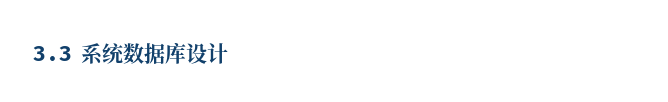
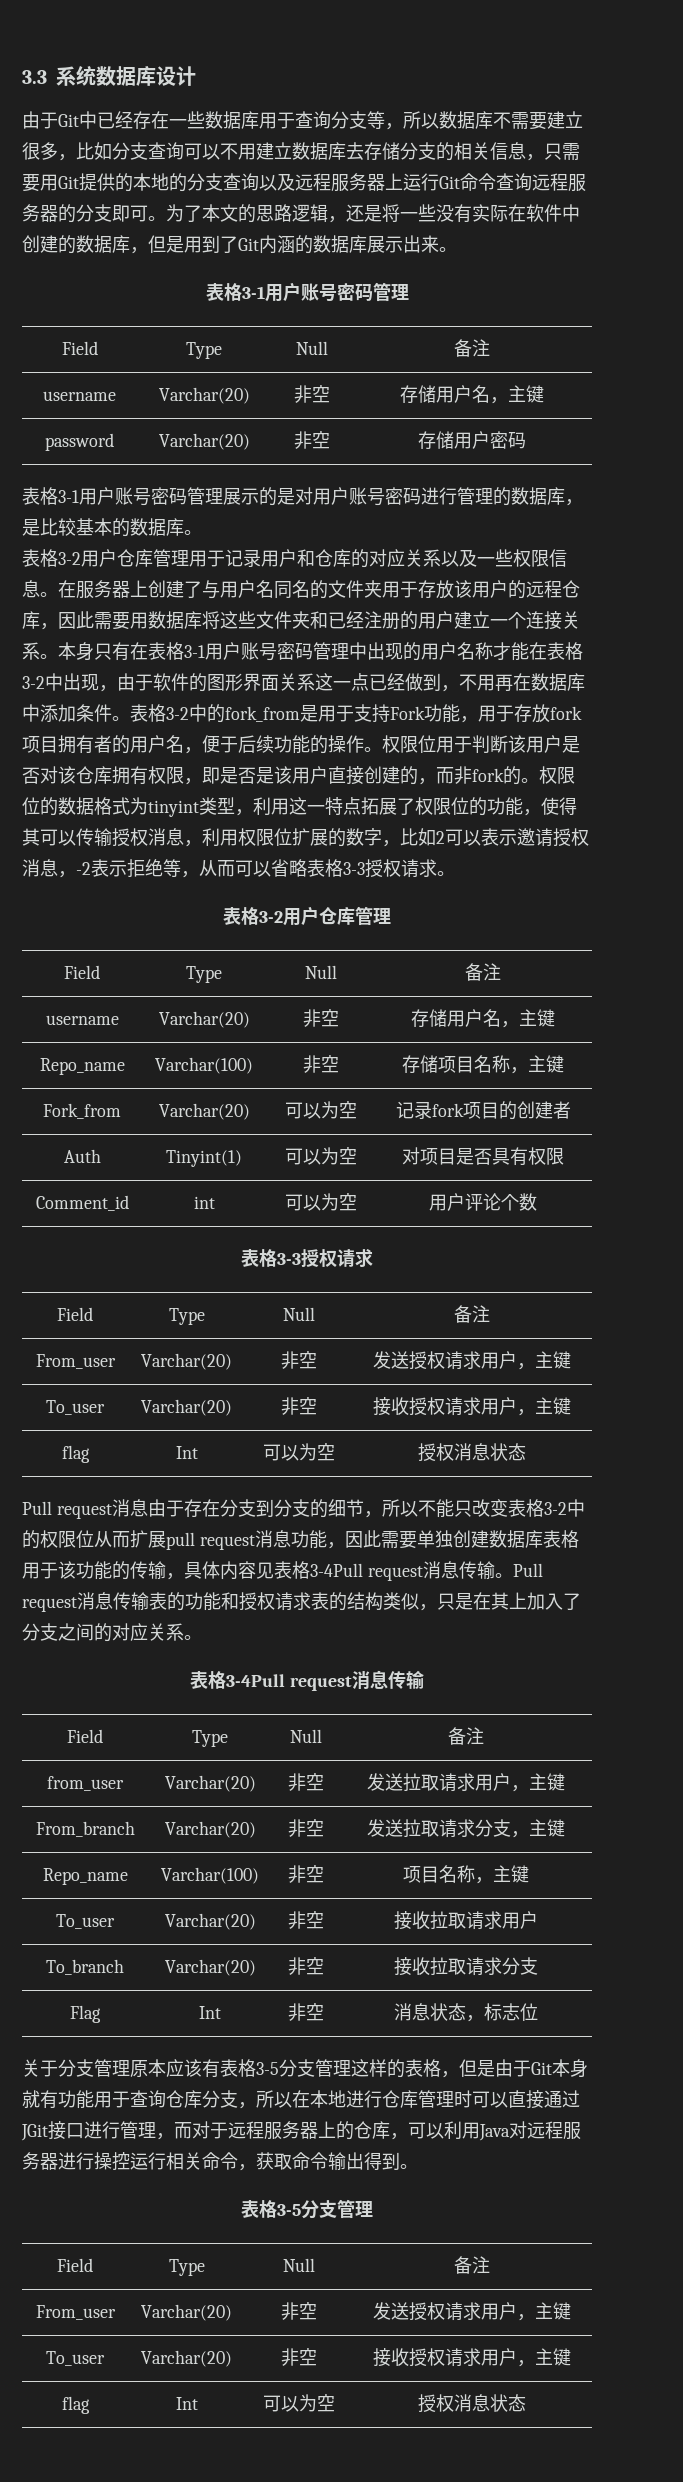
(228, 53) none -> [22,111,583,130] [22,142,580,161] [22,173,586,192] [22,204,580,223] [22,235,457,254] [205,282,409,302] [61,341,98,355] [186,342,222,359] [295,341,328,355] [453,339,490,357] [43,391,116,401] [158,387,250,404] [293,385,330,403] [399,385,544,404] [45,433,114,451] [158,433,250,450] [293,431,330,449] [417,431,526,449] [22,487,583,506] [22,518,202,537] [22,549,567,568] [22,580,580,599] [22,611,580,630] [22,642,583,661] [22,673,585,692] [22,704,582,723] [22,735,580,754] [22,766,575,785] [22,797,577,817] [22,828,589,847] [22,859,455,878] [223,906,391,926] [64,965,100,979] [186,966,222,983] [304,965,337,979] [465,963,501,981] [45,1015,119,1025] [158,1011,250,1028] [302,1009,339,1027] [411,1009,555,1028] [39,1058,125,1075] [155,1057,253,1074] [302,1055,339,1073] [402,1055,564,1074] [43,1103,121,1119] [158,1103,250,1120] [284,1101,357,1119] [395,1101,571,1120] [63,1149,101,1163] [166,1150,242,1167] [284,1147,357,1165] [402,1147,564,1166] [35,1195,129,1211] [193,1196,215,1209] [284,1193,357,1211] [429,1193,537,1211] [241,1248,373,1268] [57,1307,93,1321] [168,1308,205,1325] [283,1307,315,1321] [454,1305,490,1323] [35,1354,116,1369] [141,1353,232,1370] [281,1351,317,1369] [373,1351,572,1370] [46,1400,105,1415] [141,1399,232,1416] [281,1397,317,1415] [373,1397,572,1416] [61,1445,90,1463] [175,1446,198,1459] [263,1443,335,1461] [418,1443,526,1462] [22,1499,585,1519] [22,1530,579,1550] [22,1561,543,1581] [22,1592,581,1612] [22,1623,202,1642] [190,1670,424,1691] [67,1729,103,1743] [192,1730,228,1747] [290,1729,322,1743] [447,1727,484,1745] [47,1776,124,1791] [164,1775,256,1792] [288,1773,324,1791] [366,1773,565,1792] [35,1821,135,1837] [164,1821,256,1838] [288,1819,324,1837] [366,1819,565,1838] [42,1868,128,1885] [161,1867,259,1884] [288,1865,324,1883] [402,1865,529,1884] [56,1914,115,1929] [164,1913,256,1930] [288,1911,324,1929] [393,1911,538,1930] [46,1959,124,1975] [164,1959,256,1976] [288,1957,324,1975] [393,1957,538,1976] [70,2005,101,2023] [199,2006,221,2019] [288,2003,324,2021] [393,2003,538,2022] [22,2059,588,2078] [22,2090,580,2109] [21,2121,581,2141] [22,2152,418,2171] [241,2199,373,2219] [57,2258,93,2272] [168,2259,205,2276] [283,2258,315,2272] [454,2256,490,2274] [35,2305,116,2320] [141,2304,232,2321] [281,2302,317,2320] [373,2302,572,2321] [46,2351,105,2366] [141,2350,232,2367] [281,2348,317,2366] [373,2348,572,2367] [61,2396,90,2414] [175,2397,198,2410] [263,2394,335,2412] [418,2394,526,2413] // 由于Git中已经存在一些数据库用于查询分支等，所以数据库不需要建立很多，比如分支查询可以不用建立数据库去存储分支的相关信息，只需要用Git提供的本地的分支查询以及远程服务器上运行Git命令查询远程服务器的分支即可。为了本文的思路逻辑，还是将一些没有实际在软件中创建的数据库，但是用到了Git内涵的数据库展示出来。 // 表格3-1用户账号密码管理 // Field | Type | Null | 备注 // username | Varchar(20) | 非空 | 存储用户名，主键 // password | Varchar(20) | 非空 | 存储用户密码 // 表格3-1用户账号密码管理展示的是对用户账号密码进行管理的数据库，是比较基本的数据库。 // 表格3-2用户仓库管理用于记录用户和仓库的对应关系以及一些权限信息。在服务器上创建了与用户名同名的文件夹用于存放该用户的远程仓库，因此需要用数据库将这些文件夹和已经注册的用户建立一个连接关系。本身只有在表格3-1用户账号密码管理中出现的用户名称才能在表格3-2中出现，由于软件的图形界面关系这一点已经做到，不用再在数据库中添加条件。表格3-2中的fork_from是用于支持Fork功能，用于存放fork项目拥有者的用户名，便于后续功能的操作。权限位用于判断该用户是否对该仓库拥有权限，即是否是该用户直接创建的，而非fork的。权限位的数据格式为tinyint类型，利用这一特点拓展了权限位的功能，使得其可以传输授权消息，利用权限位扩展的数字，比如2可以表示邀请授权消息，-2表示拒绝等，从而可以省略表格3-3授权请求。 // 表格3-2用户仓库管理 // Field | Type | Null | 备注 // username | Varchar(20) | 非空 | 存储用户名，主键 // Repo_name | Varchar(100) | 非空 | 存储项目名称，主键 // Fork_from | Varchar(20) | 可以为空 | 记录fork项目的创建者 // Auth | Tinyint(1) | 可以为空 | 对项目是否具有权限 // Comment_id | int | 可以为空 | 用户评论个数 // 表格3-3授权请求 // Field | Type | Null | 备注 // From_user | Varchar(20) | 非空 | 发送授权请求用户，主键 // To_user | Varchar(20) | 非空 | 接收授权请求用户，主键 // flag | Int | 可以为空 | 授权消息状态 // Pull request消息由于存在分支到分支的细节，所以不能只改变表格3-2中的权限位从而扩展pull request消息功能，因此需要单独创建数据库表格用于该功能的传输，具体内容见表格3-4Pull request消息传输。Pull request消息传输表的功能和授权请求表的结构类似，只是在其上加入了分支之间的对应关系。 // 表格3-4Pull request消息传输 // Field | Type | Null | 备注 // from_user | Varchar(20) | 非空 | 发送拉取请求用户，主键 // From_branch | Varchar(20) | 非空 | 发送拉取请求分支，主键 // Repo_name | Varchar(100) | 非空 | 项目名称，主键 // To_user | Varchar(20) | 非空 | 接收拉取请求用户 // To_branch | Varchar(20) | 非空 | 接收拉取请求分支 // Flag | Int | 非空 | 消息状态，标志位 // 关于分支管理原本应该有表格3-5分支管理这样的表格，但是由于Git本身就有功能用于查询仓库分支，所以在本地进行仓库管理时可以直接通过JGit接口进行管理，而对于远程服务器上的仓库，可以利用Java对远程服务器进行操控运行相关命令，获取命令输出得到。 // 表格3-5分支管理 // Field | Type | Null | 备注 // From_user | Varchar(20) | 非空 | 发送授权请求用户，主键 // To_user | Varchar(20) | 非空 | 接收授权请求用户，主键 // flag | Int | 可以为空 | 授权消息状态

